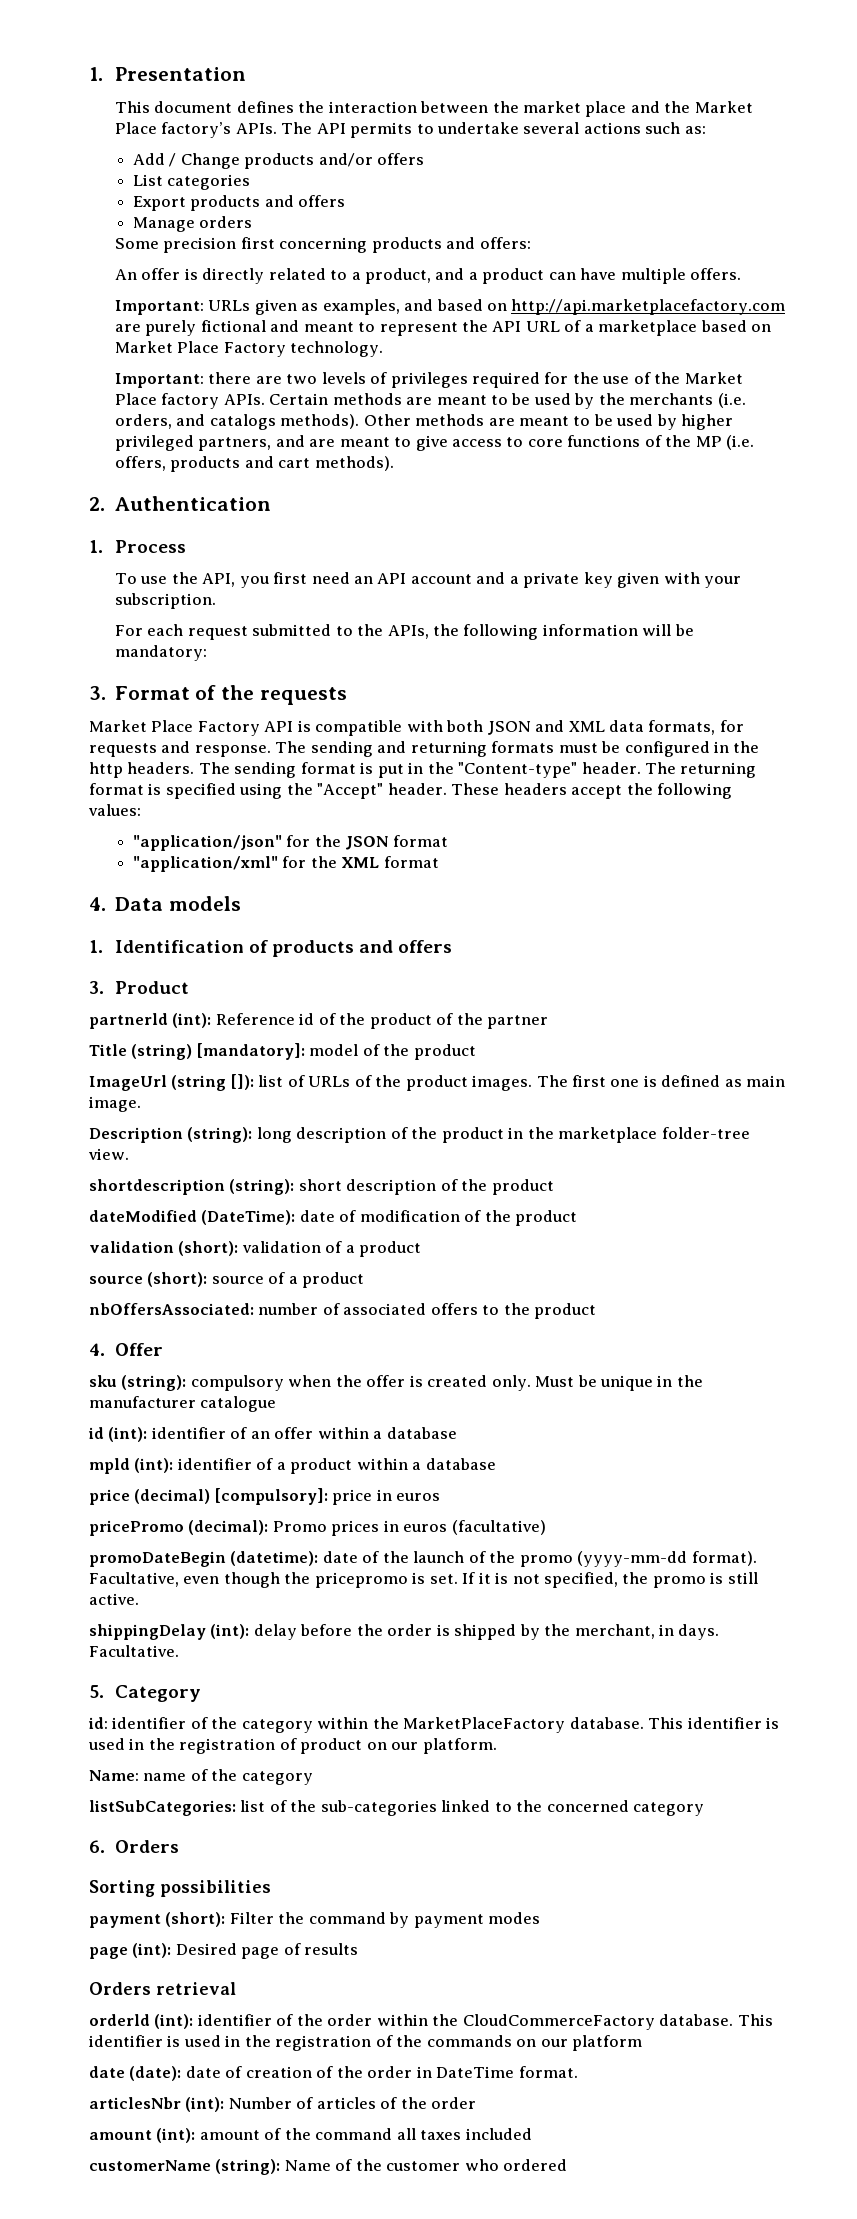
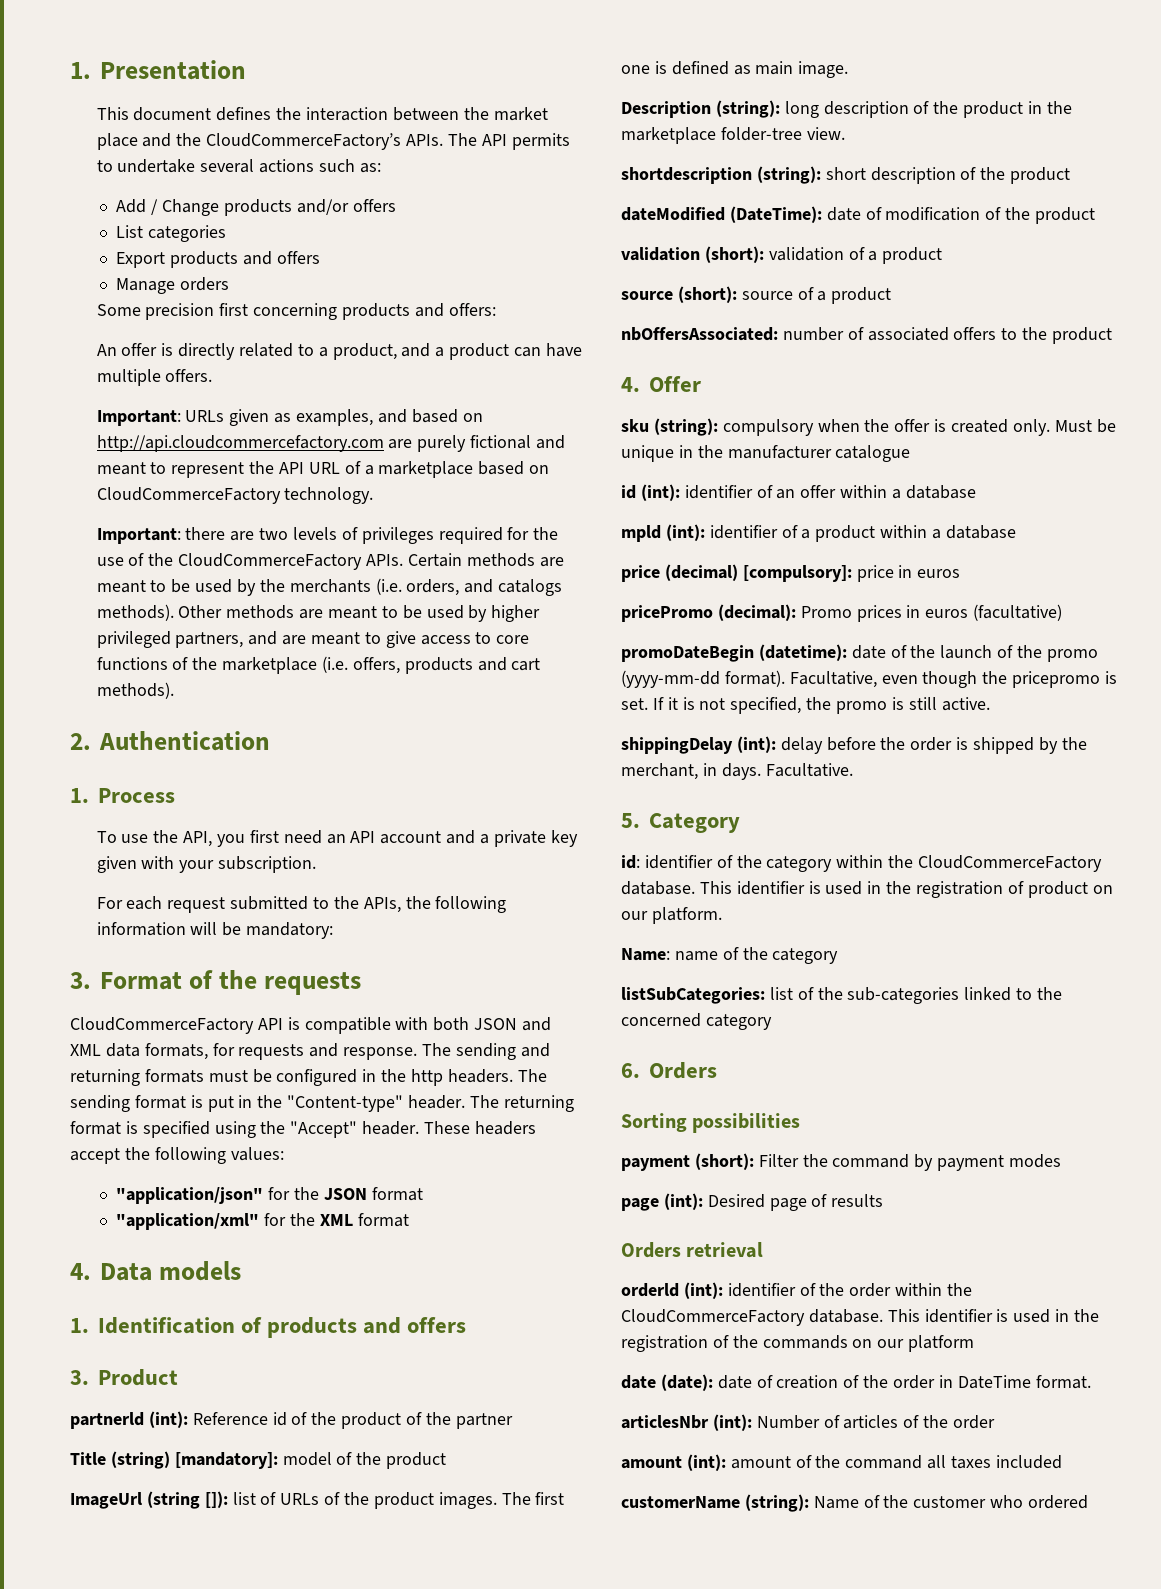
[694,101,753,113] [114,122,232,138] Market Place factory’s -> [206,133,402,150] CloudCommerceFactory’s
[511,299,786,315] http://api.marketplacefactory.com -> [96,435,384,452] http://api.cloudcommercefactory.com
[114,341,286,357] Market Place Factory -> [96,487,281,504] CloudCommerceFactory
[684,372,743,384] [114,393,220,409] Market Place factory -> [178,553,363,570] CloudCommerceFactory
[695,436,722,447] MP -> [222,657,318,674] marketplace
[89,720,260,736] Market Place Factory -> [70,1017,254,1034] CloudCommerceFactory
[403,1717,566,1733] MarketPlaceFactory -> [918,855,1103,872] CloudCommerceFactory

